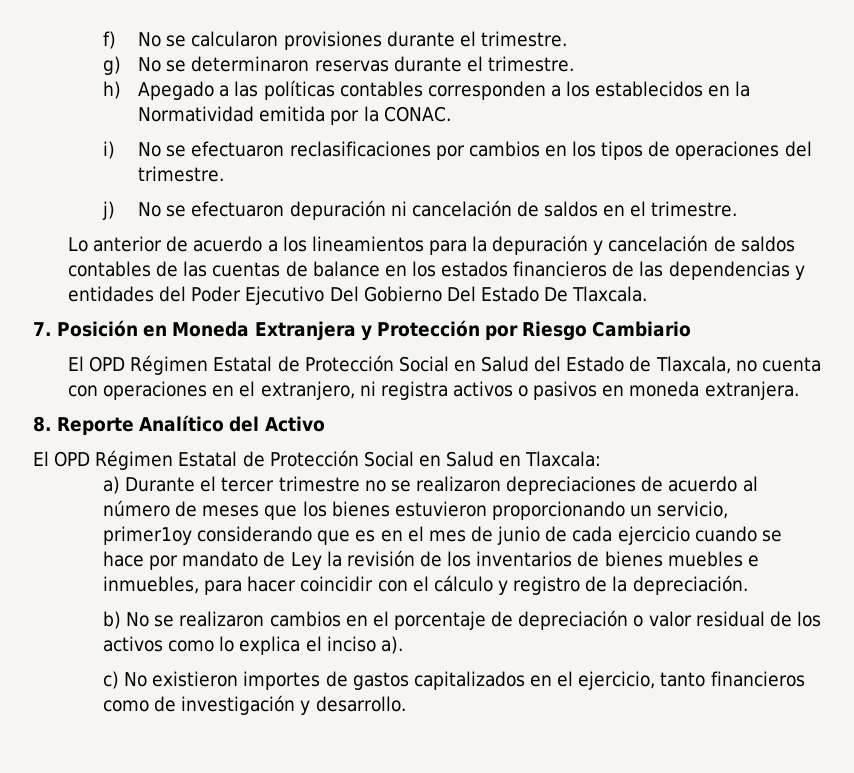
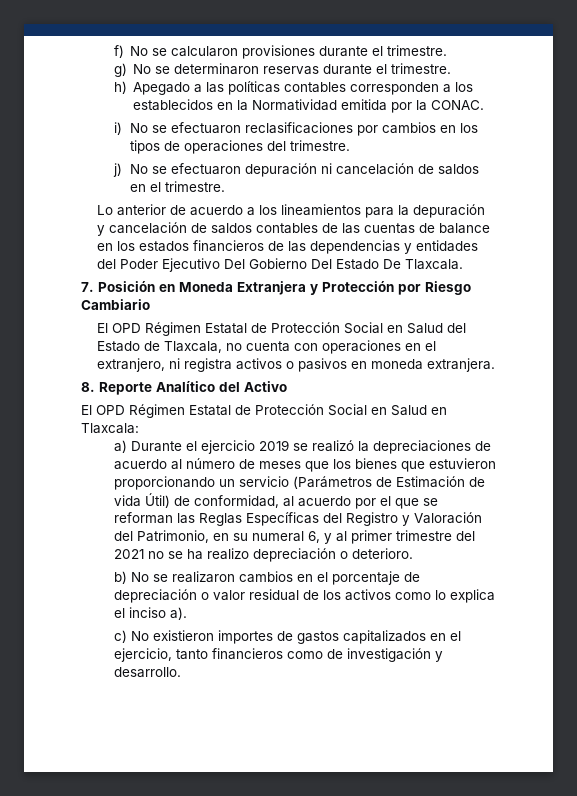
[221,476,501,492] tercer trimestre no se realizaron -> [200,440,369,454] ejercicio 2019 se realizó la
(390, 509) none -> [400,461,425,472] que
[657,501,729,519] [103,526,782,545] [103,550,759,570] [103,575,748,595] servicio, primer1oy considerando que es en el mes de junio de cada ejercicio cuando se hace por mandato de Ley la revisión de los inventarios de bienes muebles e inmuebles, para hacer coincidir con el cálculo y registro de la depreciación. -> [238,476,485,489] [113,493,438,509] [113,512,482,526] [113,530,475,544] [113,548,413,562] servicio (Parámetros de Estimación de vida Útil) de conformidad, al acuerdo por el que se reforman las Reglas Específicas del Registro y Valoración del Patrimonio, en su numeral 6, y al primer trimestre del 2021 no se ha realizo depreciación o deterioro.

